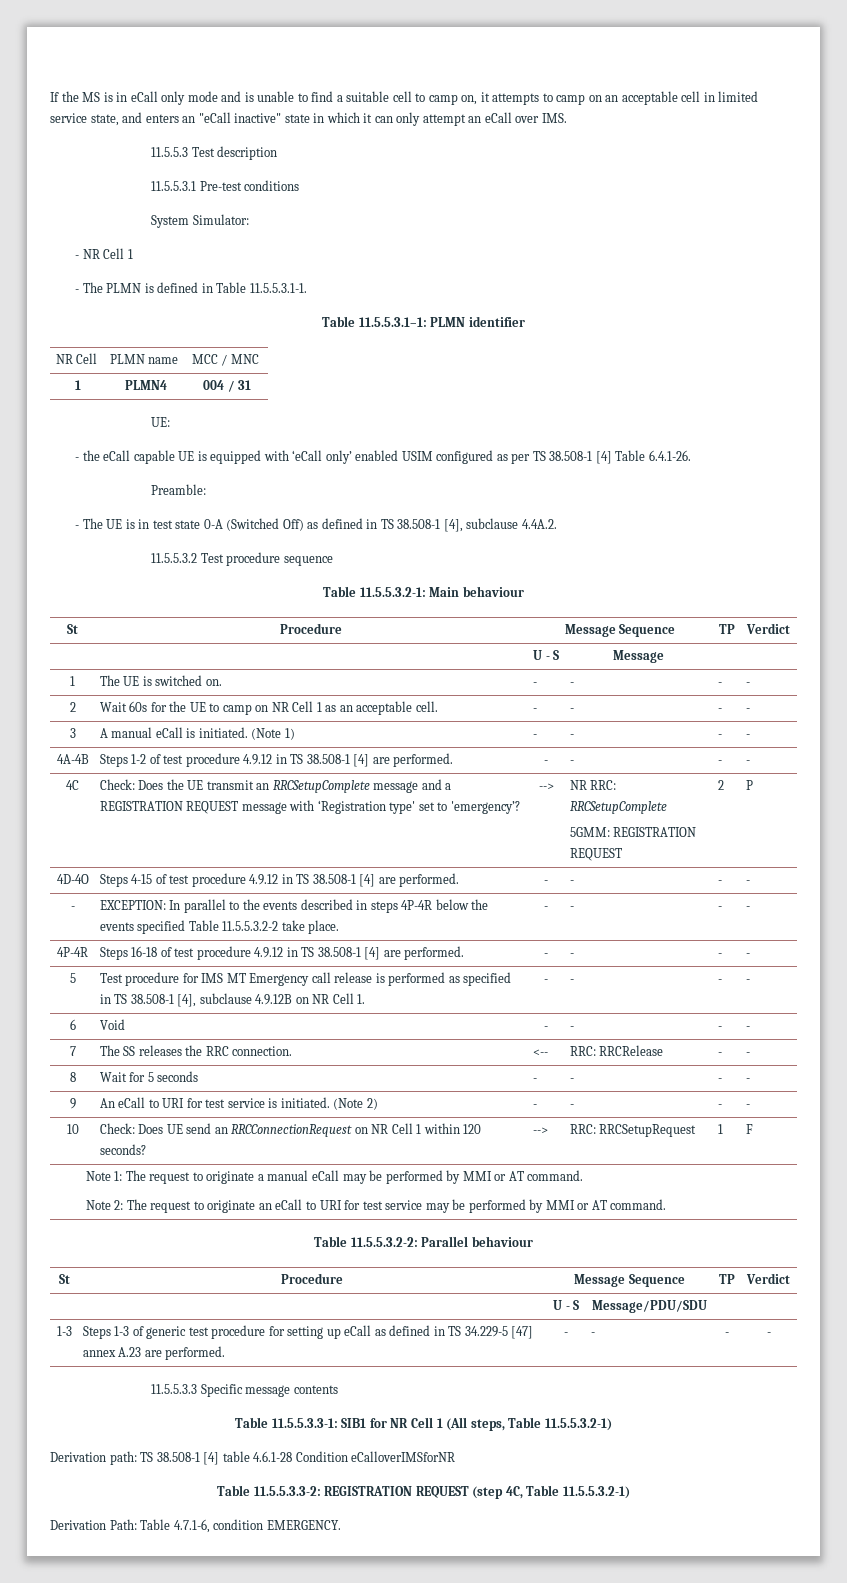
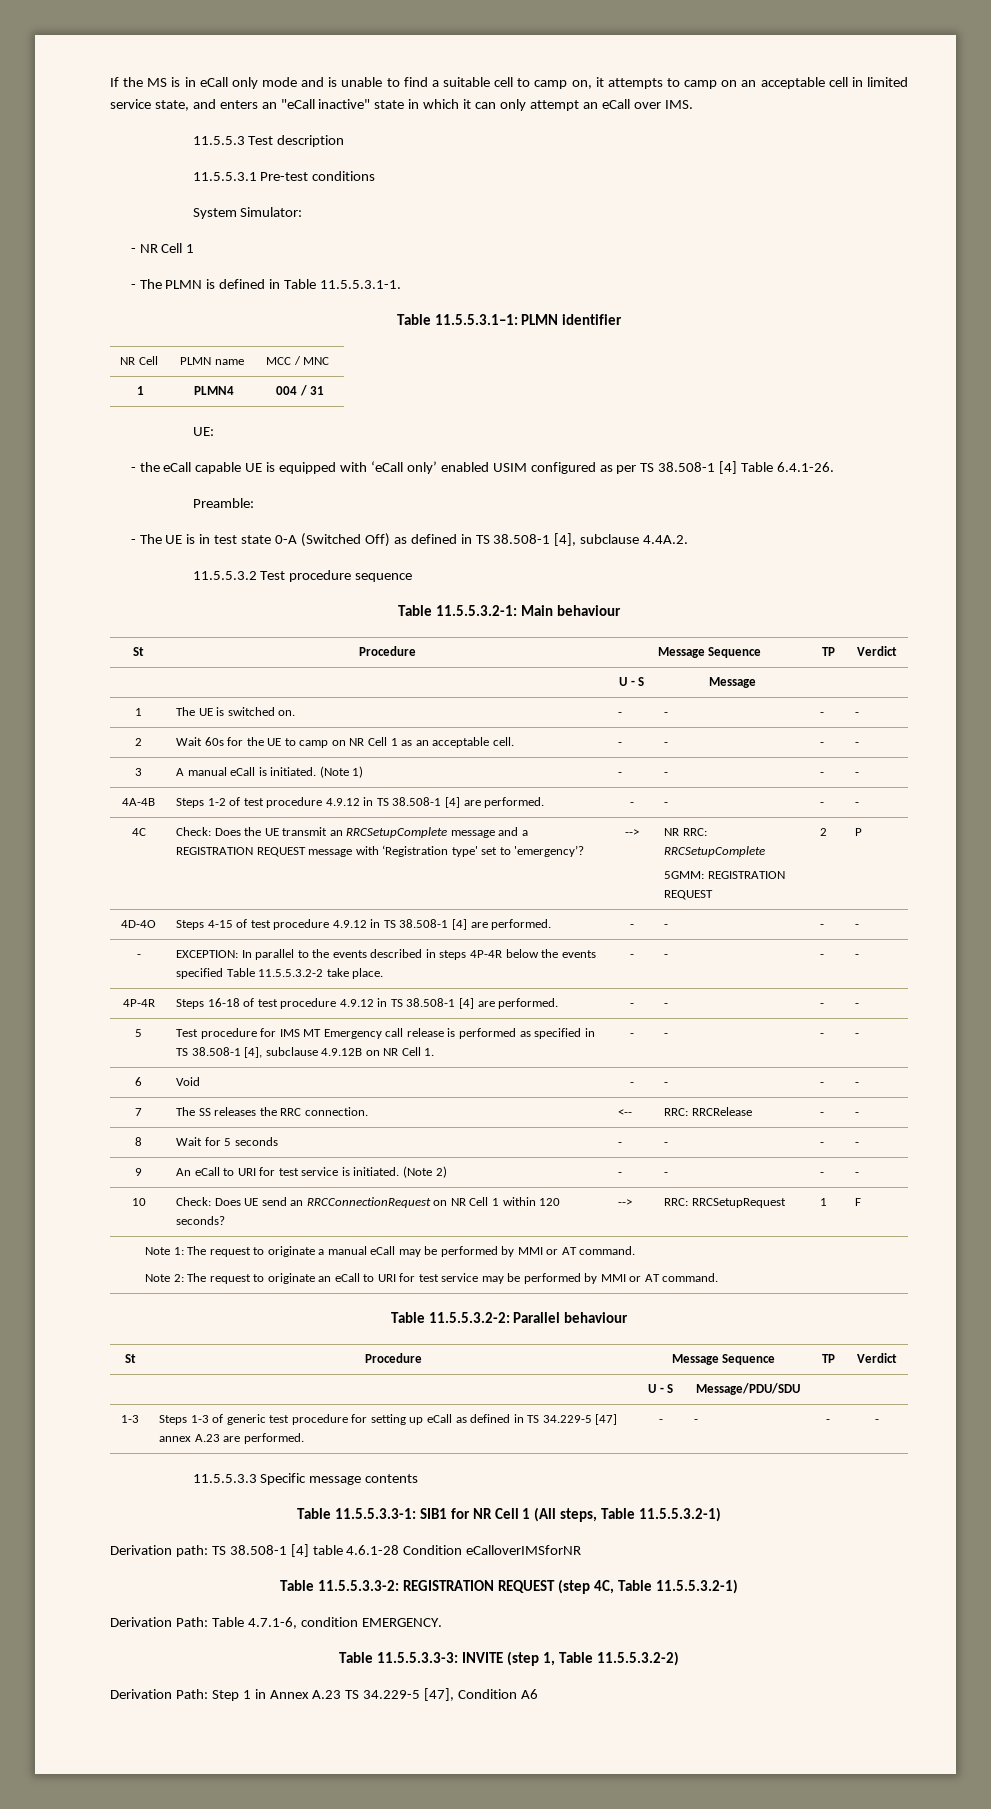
(341, 1525) none -> [339,1651,679,1666] [110,1688,539,1701] // Table 11.5.5.3.3-3: INVITE (step 1, Table 11.5.5.3.2-2) // Derivation Path: Step 1 in Annex A.23 TS 34.229-5 [47], Condition A6

